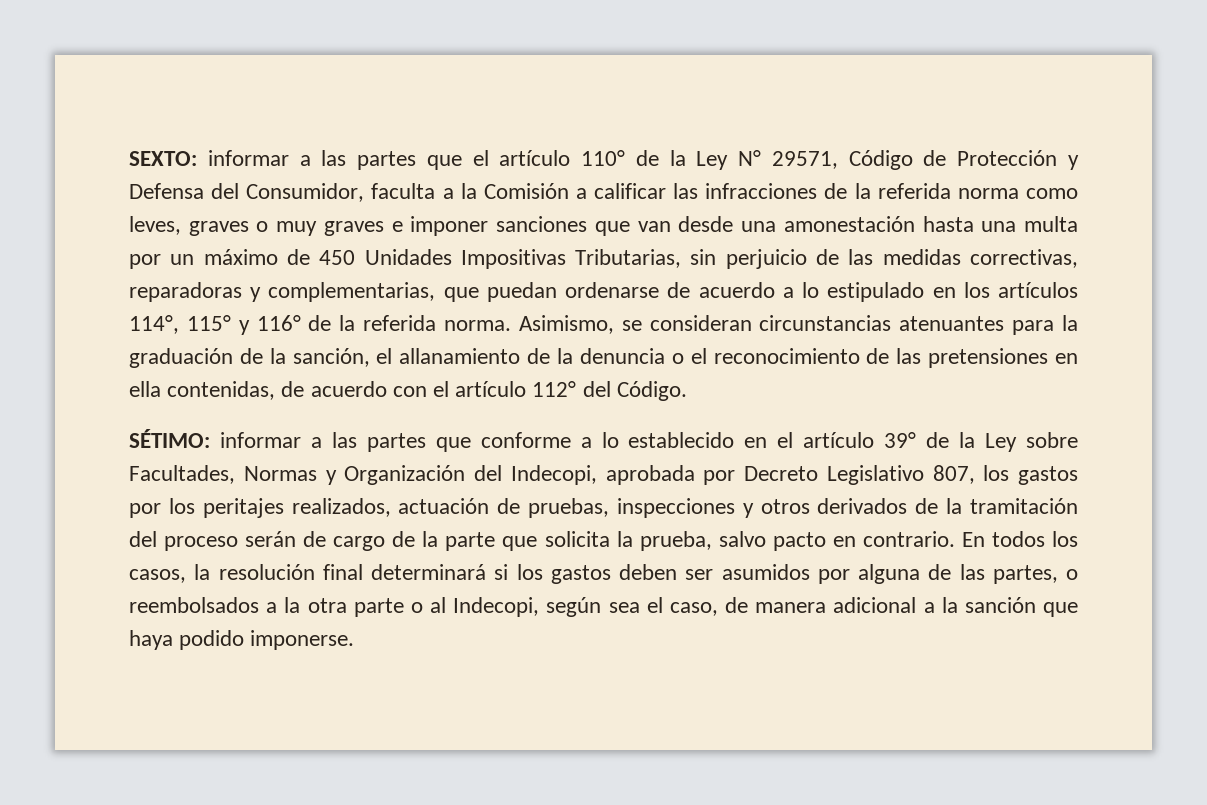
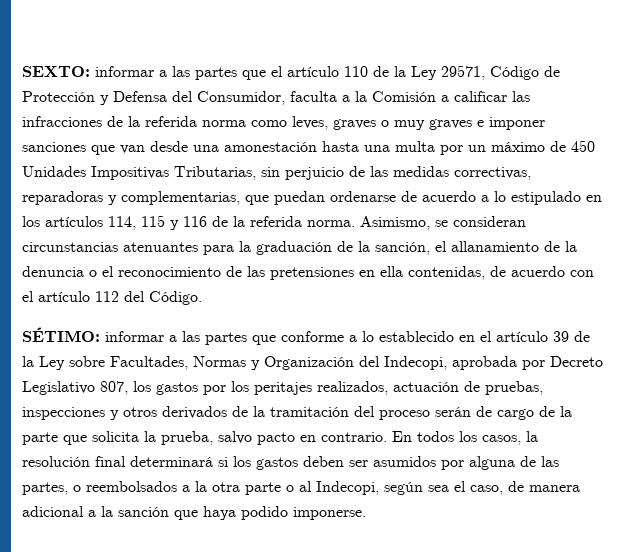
[581,150,762,170] 110° de la Ley N° -> [344,66,437,80] 110 de la Ley
[129,315,301,335] 114°, 115° y 116° -> [108,215,207,230] 114, 115 y 116
[532,381,577,397] 112° -> [95,291,119,302] 112
[884,432,917,448] 39° -> [553,331,569,342] 39

